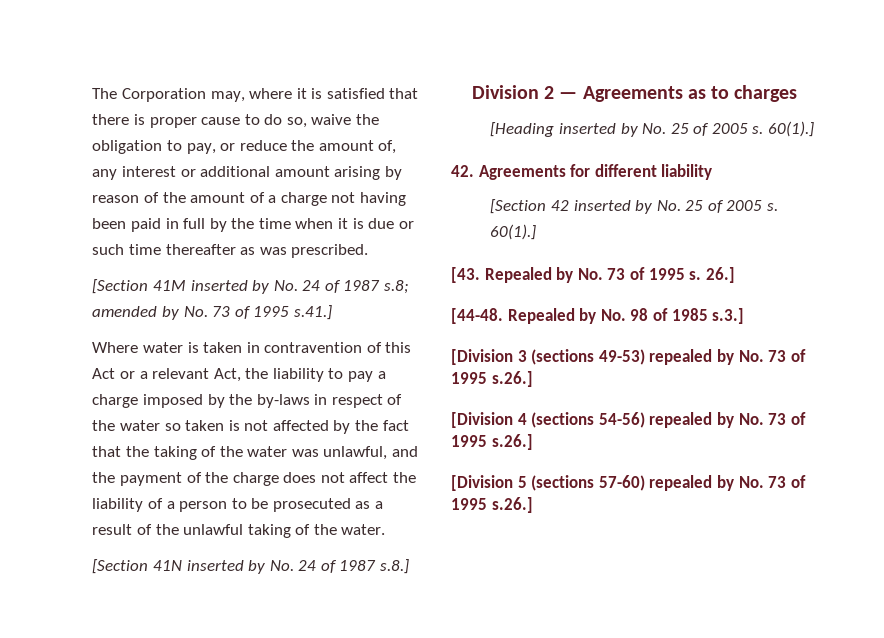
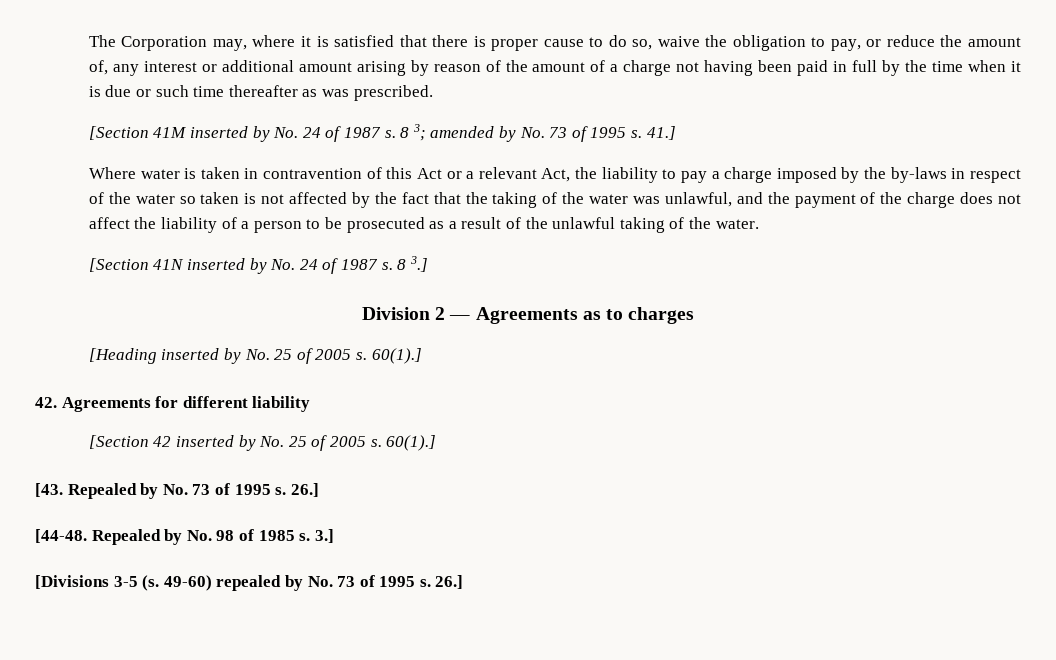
[384,280,410,294] s.8; -> [384,124,426,141] s. 8 3;
[293,305,332,320] s.41.] -> [630,126,676,140] s. 41.]
[380,559,410,574] s.8.] -> [381,256,428,272] s. 8 3.]
[712,308,745,324] [451,349,806,365] [451,371,533,387] [451,412,806,428] [451,434,533,450] [451,475,806,491] [451,497,533,513] s.3.] // [Division 3 (sections 49-53) repealed by No. 73 of 1995 s.26.] // [Division 4 (sections 54-56) repealed by No. 73 of 1995 s.26.] // [Division 5 (sections 57-60) repealed by No. 73 of 1995 s.26.] -> [299,529,334,543] [35,575,464,591] s. 3.] // [Divisions 3-5 (s. 49-60) repealed by No. 73 of 1995 s. 26.]

